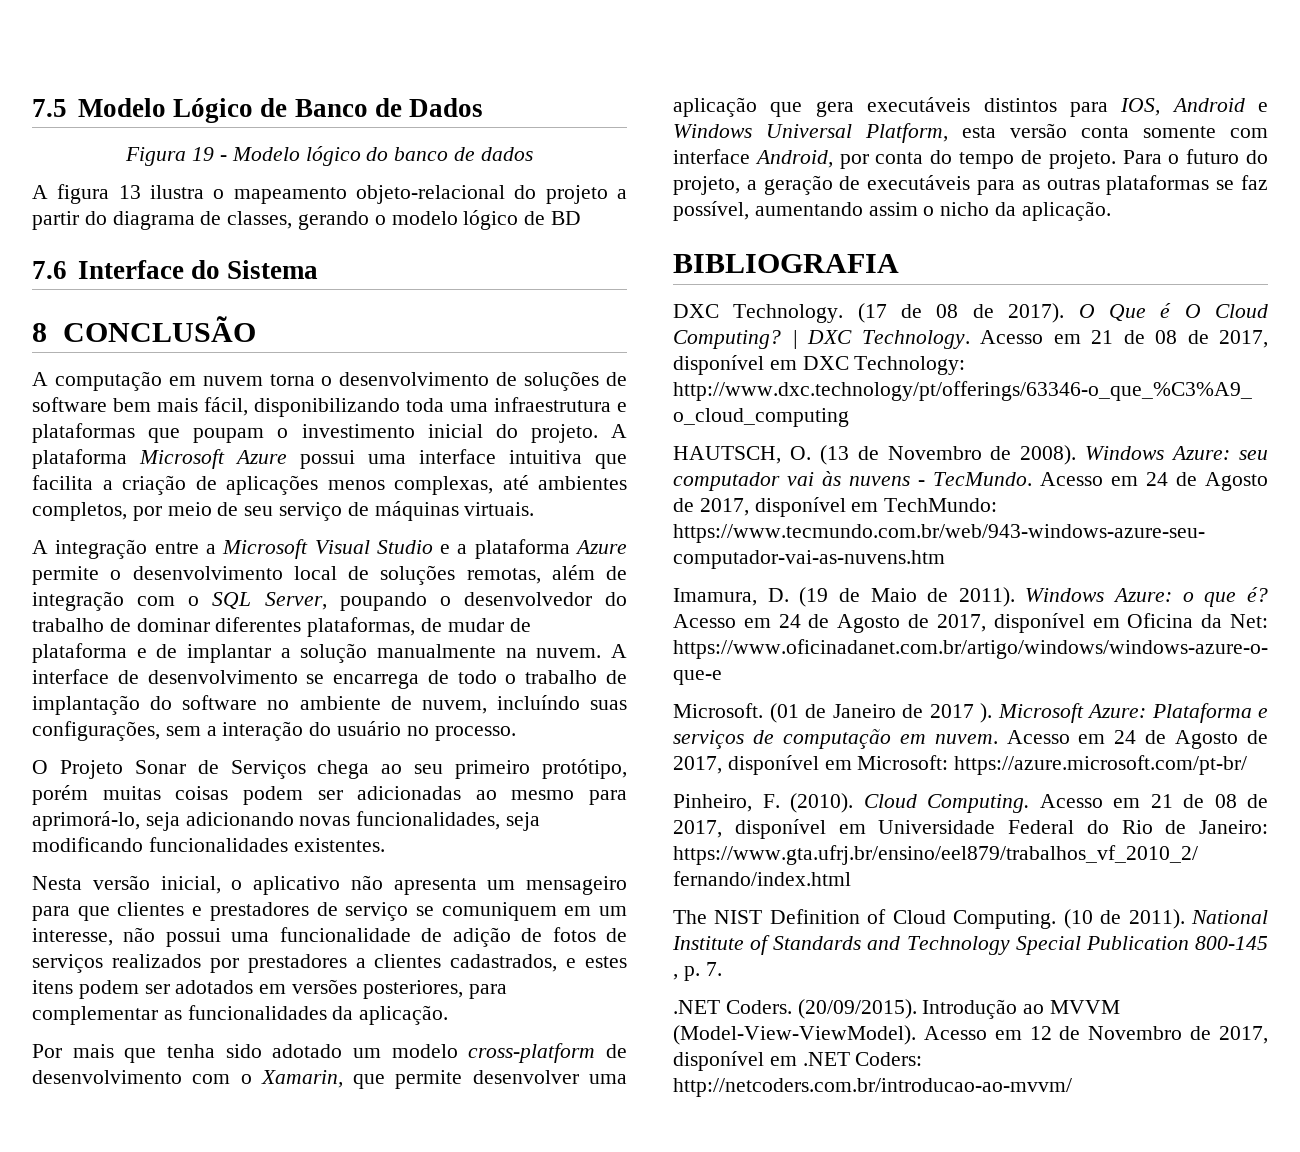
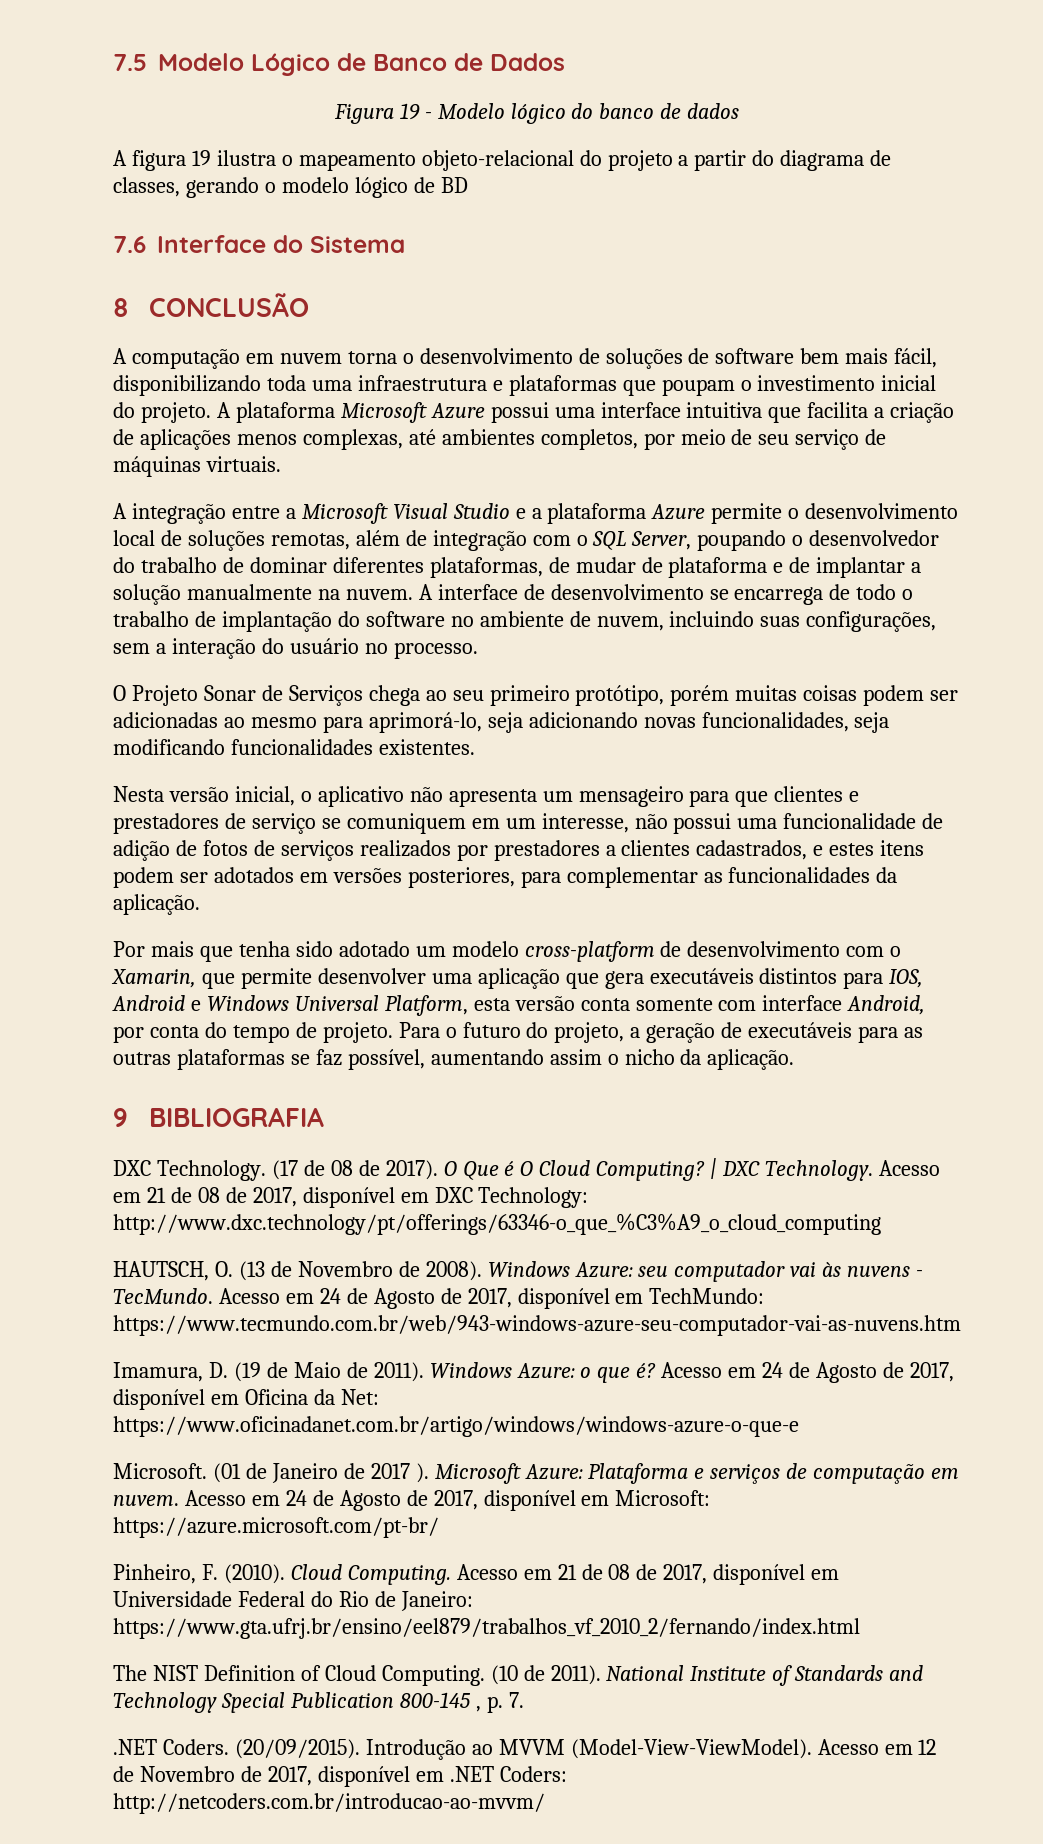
[118,185,141,199] 13 -> [191,150,211,166] 19
[496,695,580,710] incluíndo -> [669,611,755,627] incluindo
(1111, 211) none -> [113,1108,128,1127] 9

